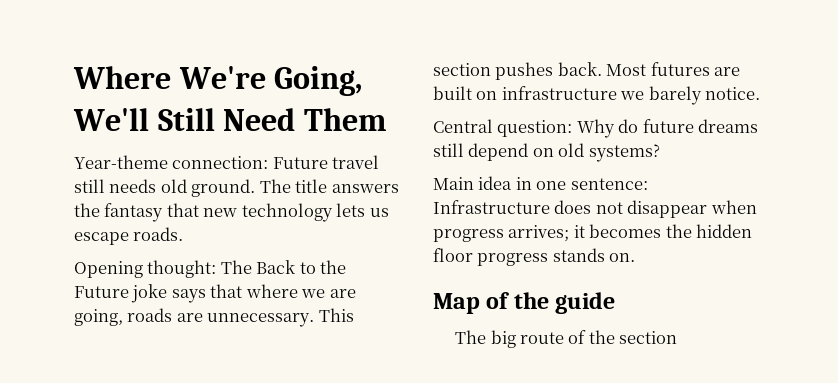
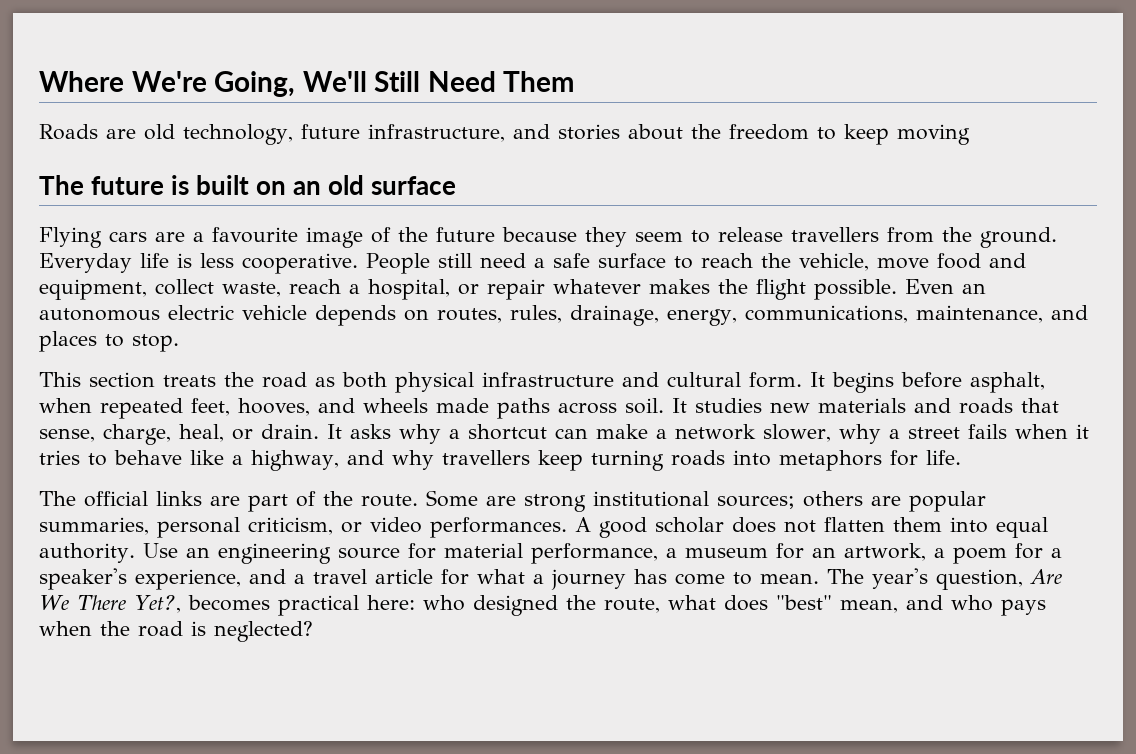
[74,155,380,169] [74,179,399,197] [74,203,389,222] [74,227,184,245] [74,260,347,278] [74,284,356,303] [74,308,354,327] [433,62,741,80] [433,86,761,105] [433,119,759,138] [433,143,660,162] [433,176,648,190] [433,200,757,218] [433,224,753,242] [433,248,636,266] [433,292,616,314] [455,330,678,348] Year-theme connection: Future travel still needs old ground. The title answers the fantasy that new technology lets us escape roads. // Opening thought: The Back to the Future joke says that where we are going, roads are unnecessary. This section pushes back. Most futures are built on infrastructure we barely notice. // Central question: Why do future dreams still depend on old systems? // Main idea in one sentence: Infrastructure does not disappear when progress arrives; it becomes the hidden floor progress stands on. // Map of the guide // The big route of the section -> [39,124,970,145] [39,175,457,195] [39,227,1057,248] [39,253,1026,274] [39,279,986,300] [39,305,1088,326] [39,331,179,352] [39,372,1045,393] [39,398,1059,419] [39,424,1089,445] [39,450,961,471] [39,490,986,512] [39,517,1048,538] [39,543,1062,564] [39,568,1062,590] [39,595,1046,616] [39,621,313,642] Roads are old technology, future infrastructure, and stories about the freedom to keep moving // The future is built on an old surface // Flying cars are a favourite image of the future because they seem to release travellers from the ground. Everyday life is less cooperative. People still need a safe surface to reach the vehicle, move food and equipment, collect waste, reach a hospital, or repair whatever makes the flight possible. Even an autonomous electric vehicle depends on routes, rules, drainage, energy, communications, maintenance, and places to stop. // This section treats the road as both physical infrastructure and cultural form. It begins before asphalt, when repeated feet, hooves, and wheels made paths across soil. It studies new materials and roads that sense, charge, heal, or drain. It asks why a shortcut can make a network slower, why a street fails when it tries to behave like a highway, and why travellers keep turning roads into metaphors for life. // The official links are part of the route. Some are strong institutional sources; others are popular summaries, personal criticism, or video performances. A good scholar does not flatten them into equal authority. Use an engineering source for material performance, a museum for an artwork, a poem for a speaker's experience, and a travel article for what a journey has come to mean. The year's question, Are We There Yet?, becomes practical here: who designed the route, what does "best" mean, and who pays when the road is neglected?

